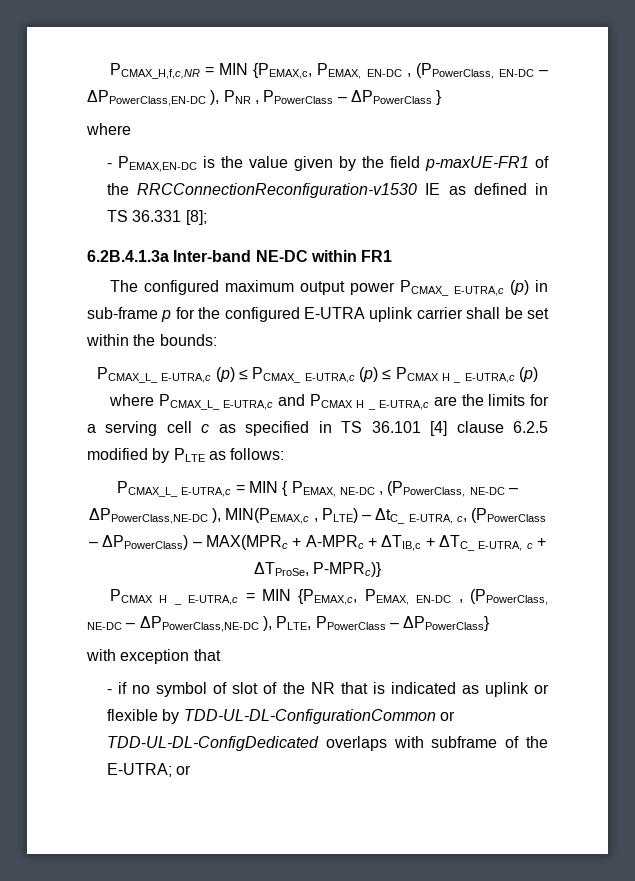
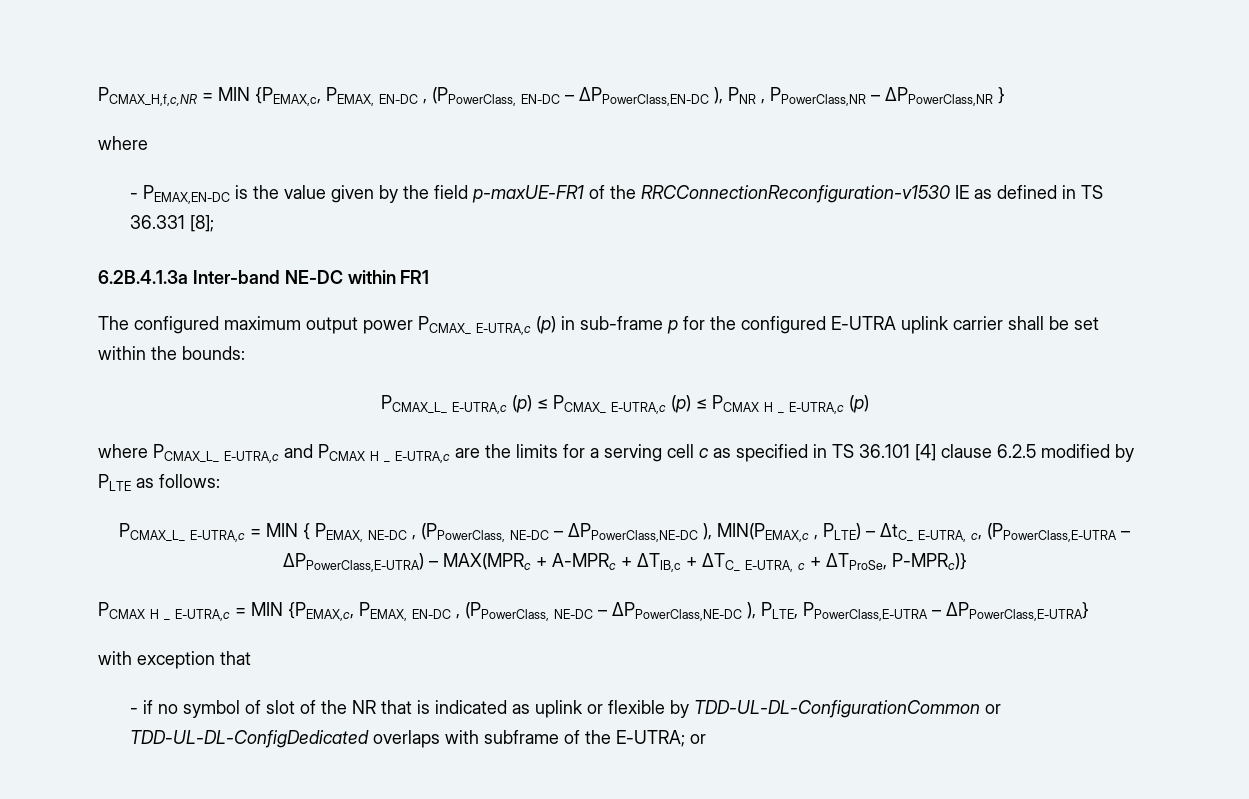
[263,90,432,104] PPowerClass – ΔPPowerClass -> [770,87,993,106] PPowerClass,NR – ΔPPowerClass,NR
[471,508,547,523] [89,535,189,550] (PPowerClass – ΔPPowerClass) -> [987,523,1130,542] [282,553,424,572] (PPowerClass,E-UTRA – ΔPPowerClass,E-UTRA)
[315,616,491,631] PPowerClass – ΔPPowerClass} -> [803,602,1089,621] PPowerClass,E-UTRA – ΔPPowerClass,E-UTRA}

